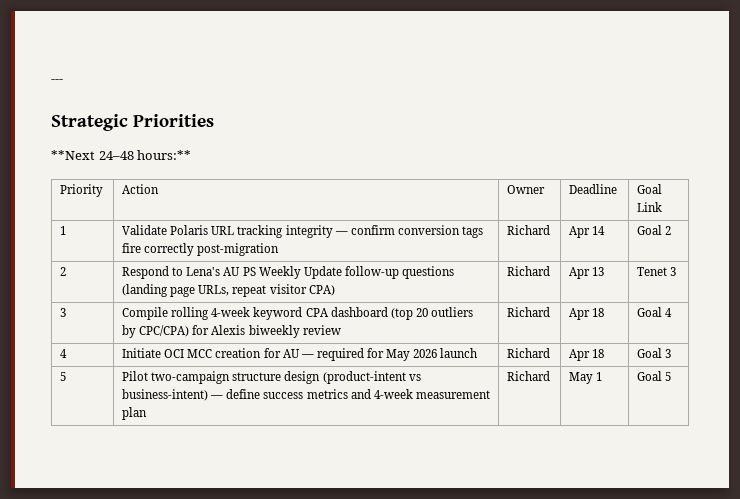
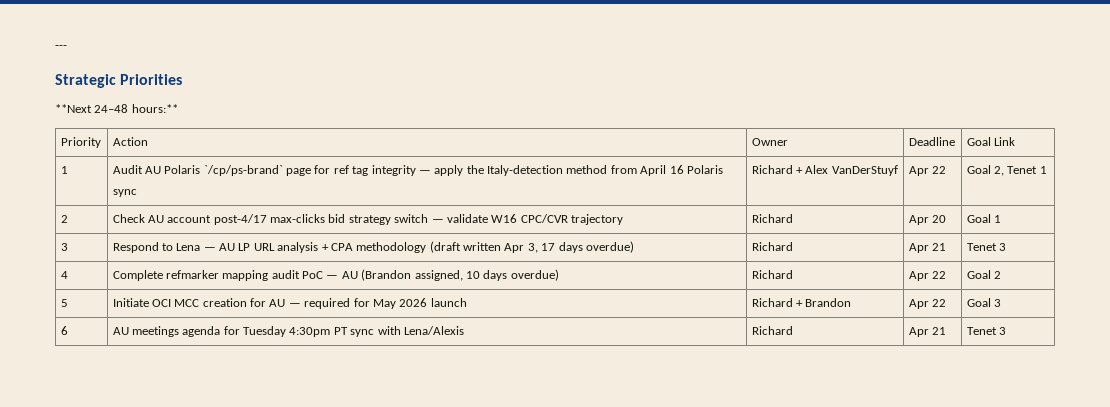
[122,225,483,238] [122,243,280,256] [507,225,551,235] [569,226,606,238] [637,225,672,235] [60,267,67,276] [122,266,454,279] [122,284,335,297] [507,266,551,276] [569,267,605,279] [637,267,677,276] [60,308,67,317] [122,307,473,320] [122,325,341,338] [507,307,551,317] [569,308,605,320] [637,307,673,317] [60,349,68,358] Validate Polaris URL tracking integrity — confirm conversion tags fire correctly post-migration | Richard | Apr 14 | Goal 2 // 2 | Respond to Lena's AU PS Weekly Update follow-up questions (landing page URLs, repeat visitor CPA) | Richard | Apr 13 | Tenet 3 // 3 | Compile rolling 4-week keyword CPA dashboard (top 20 outliers by CPC/CPA) for Alexis biweekly review | Richard | Apr 18 | Goal 4 // 4 -> [112,165,723,176] [112,189,137,197] [751,165,898,176] [908,166,946,176] [966,165,1047,176] [60,215,68,223] [112,214,624,225] [751,214,793,223] [908,215,946,225] [966,214,1001,223] [60,243,68,251] [112,241,634,253] [751,242,793,251] [908,243,946,253] [966,243,1006,251] [60,271,68,279] [112,269,559,281] [751,270,793,279] [908,271,946,281] [966,270,1001,279] [60,299,68,307] Audit AU Polaris `/cp/ps-brand` page for ref tag integrity — apply the Italy-detection method from April 16 Polaris sync | Richard + Alex VanDerStuyf | Apr 22 | Goal 2, Tenet 1 // 2 | Check AU account post-4/17 max-clicks bid strategy switch — validate W16 CPC/CVR trajectory | Richard | Apr 20 | Goal 1 // 3 | Respond to Lena — AU LP URL analysis + CPA methodology (draft written Apr 3, 17 days overdue) | Richard | Apr 21 | Tenet 3 // 4 | Complete refmarker mapping audit PoC — AU (Brandon assigned, 10 days overdue) | Richard | Apr 22 | Goal 2 // 5
[569,349,605,361] | Apr 18 -> [795,298,852,307] [908,299,946,309] + Brandon | Apr 22
[60,372,67,381] [122,371,421,384] [122,389,490,401] [122,407,148,420] [507,371,551,381] [569,372,603,384] [637,371,672,381] 5 | Pilot two-campaign structure design (product-intent vs business-intent) — define success metrics and 4-week measurement plan | Richard | May 1 | Goal 5 -> [60,326,68,335] [112,326,464,337] [751,326,793,335] [908,327,946,337] [966,327,1006,335] 6 | AU meetings agenda for Tuesday 4:30pm PT sync with Lena/Alexis | Richard | Apr 21 | Tenet 3

